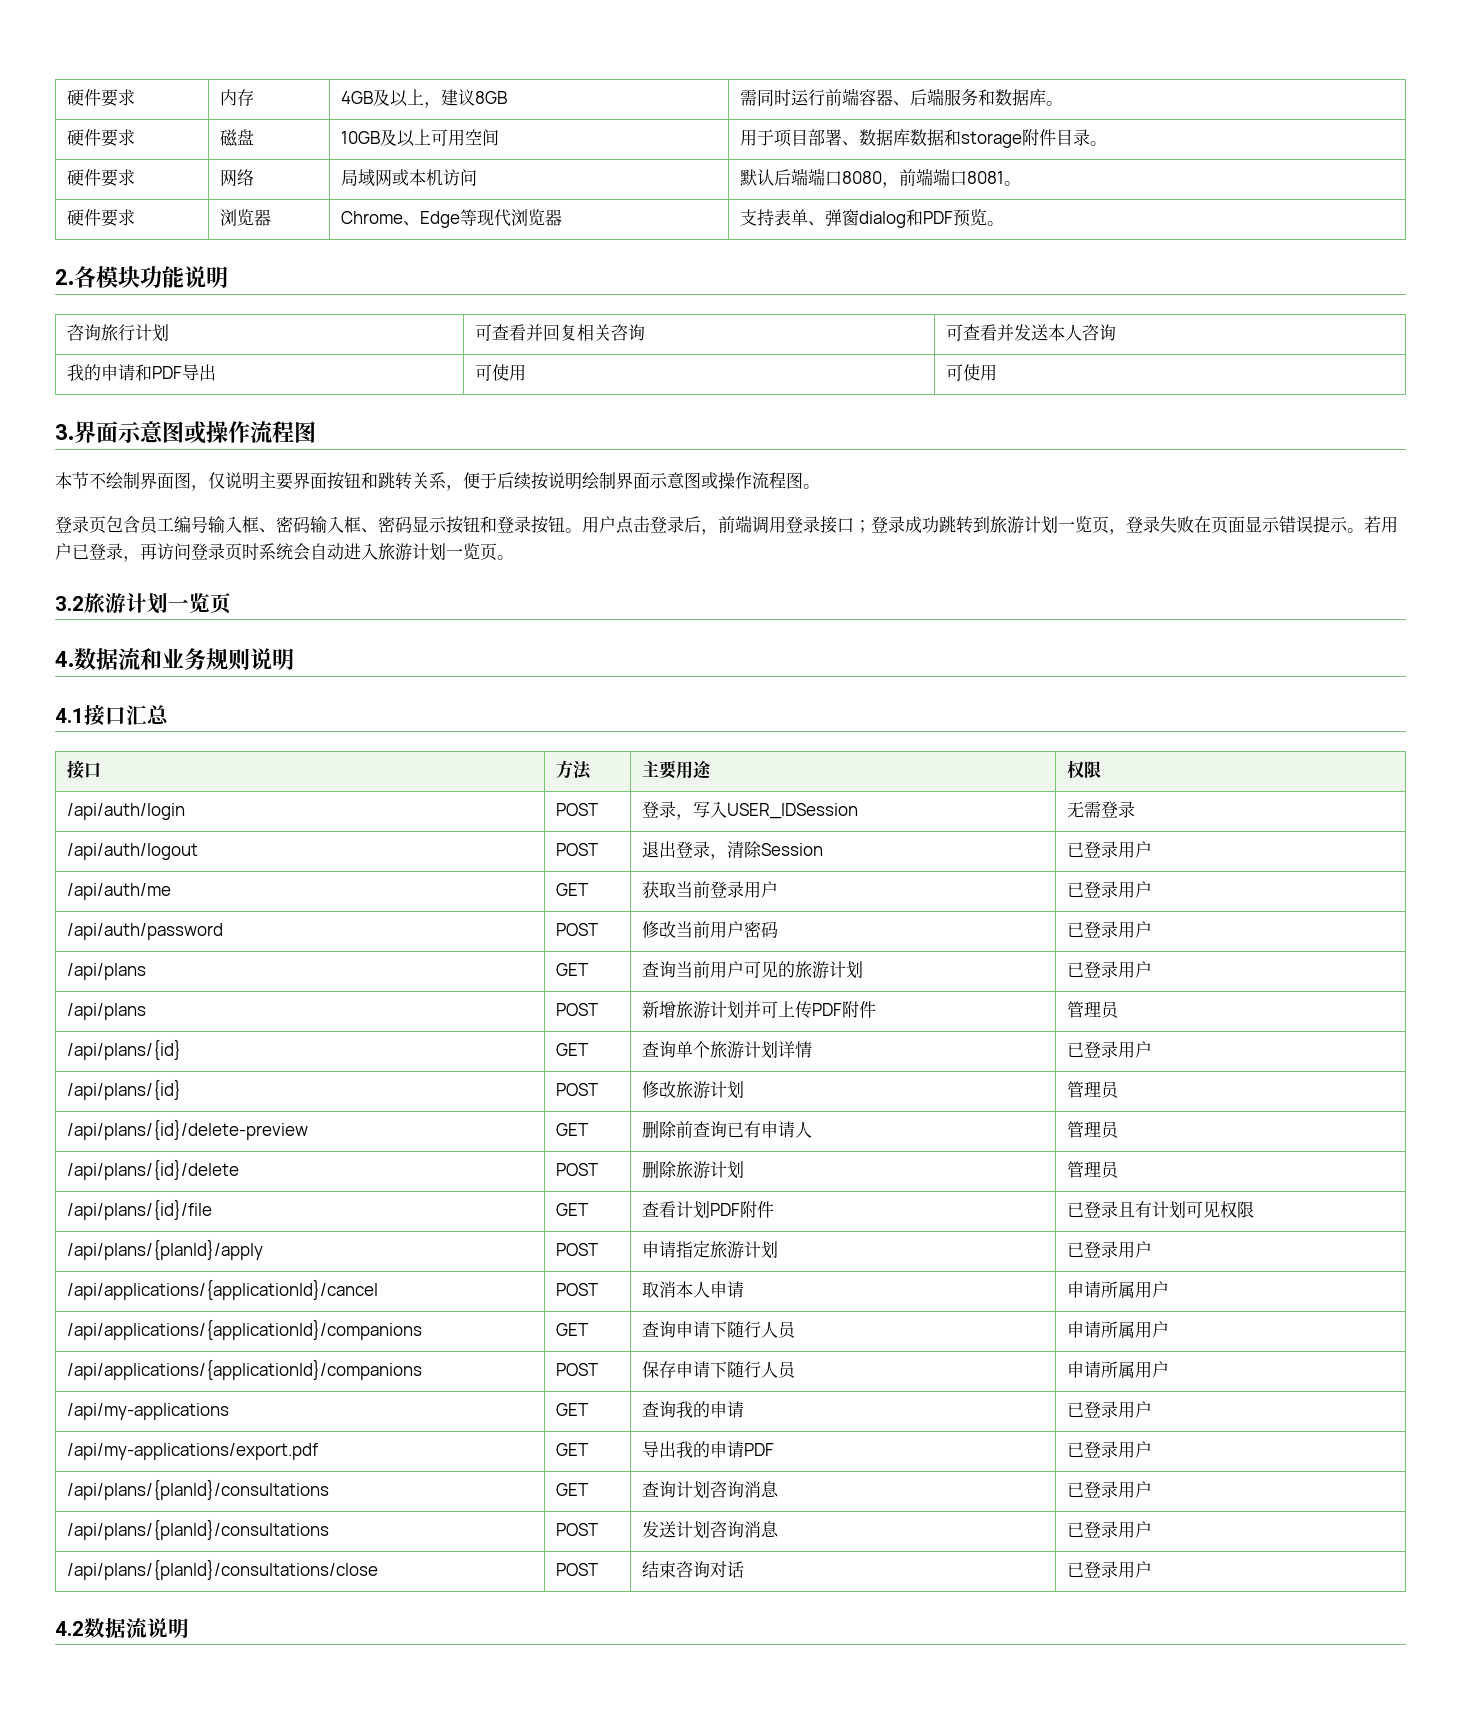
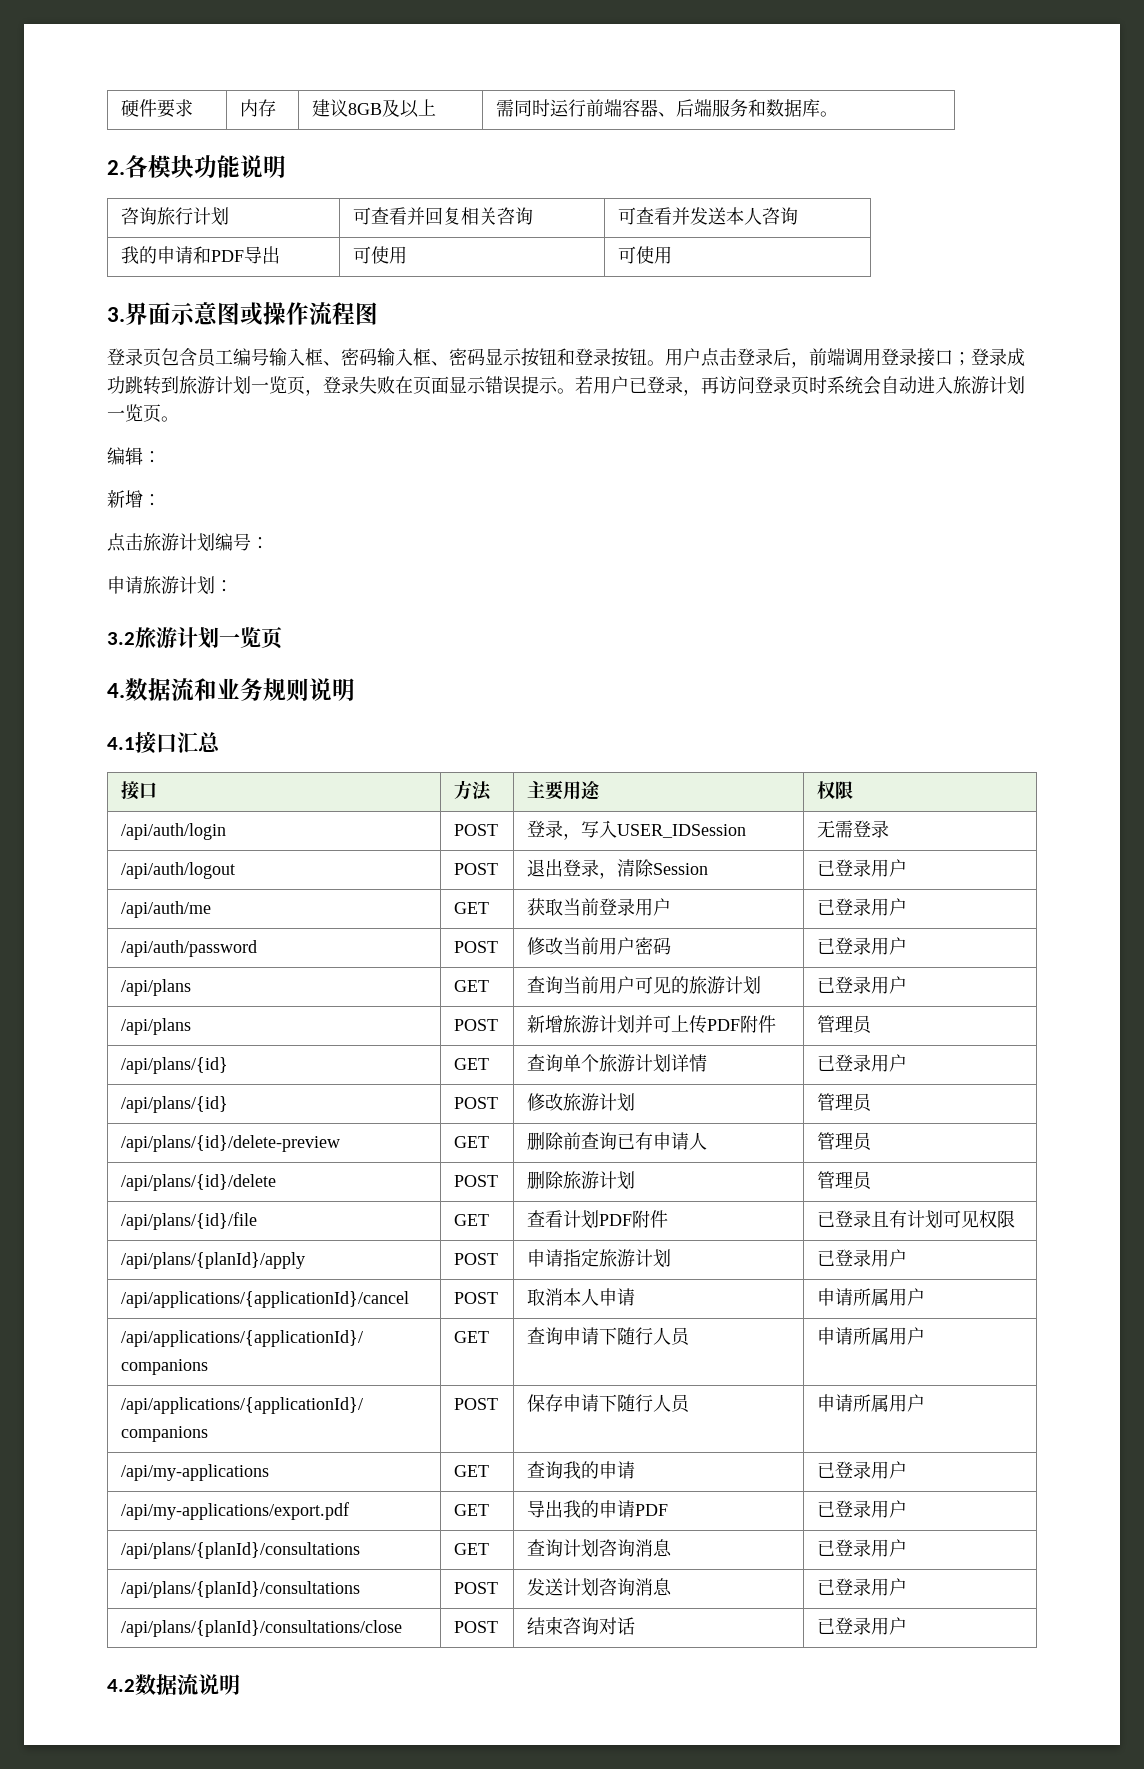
[340,89,507,108] 4GB及以上，建议8GB -> [312,99,437,118] 建议8GB及以上
[66,129,135,147] [219,129,254,147] [340,129,499,147] [739,129,1107,148] [66,169,135,187] [219,169,254,187] [340,169,477,187] [739,168,1021,188] [66,209,135,227] [219,209,271,226] [340,209,562,228] [739,209,1004,228] // 硬件要求 | 磁盘 | 10GB及以上可用空间 | 用于项目部署、数据库数据和storage附件目录。 // 硬件要求 | 网络 | 局域网或本机访问 | 默认后端端口8080，前端端口8081。 // 硬件要求 | 浏览器 | Chrome、Edge等现代浏览器 | 支持表单、弹窗dialog和PDF预览。 -> (839, 114) none
[55,472,820,491] // 本节不绘制界面图，仅说明主要界面按钮和跳转关系，便于后续按说明绘制界面示意图或操作流程图。 -> (378, 313) none
(514, 557) none -> [107,447,161,465] [107,490,161,508] [107,533,269,552] [107,576,233,595] // 编辑： // 新增： // 点击旅游计划编号： // 申请旅游计划：

